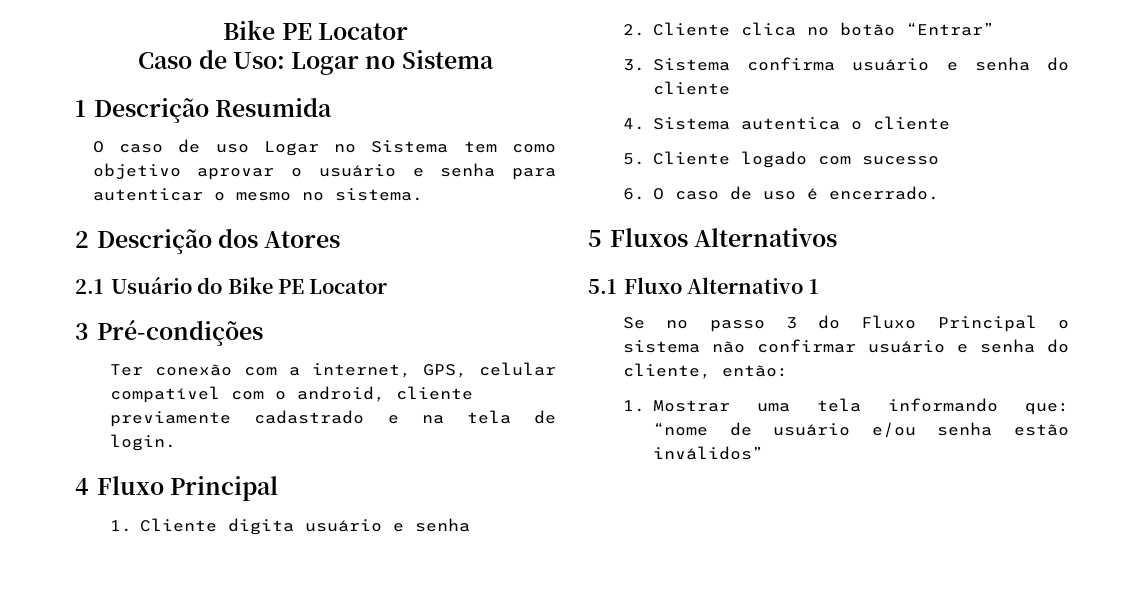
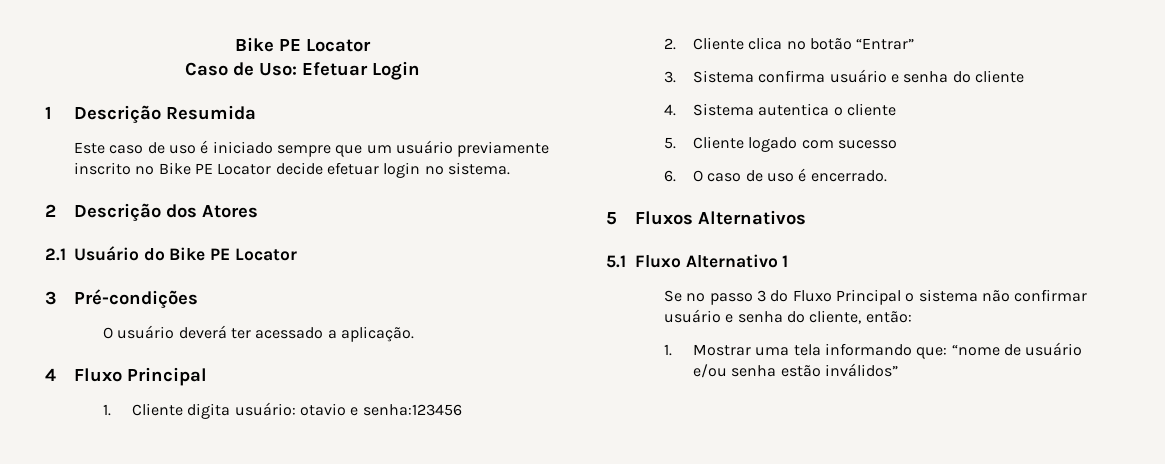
[291,50,494,75] Logar no Sistema -> [301,61,420,80] Efetuar Login
[92,139,556,156] [92,163,556,180] [92,188,291,201] O caso de uso Logar no Sistema tem como objetivo aprovar o usuário e senha para autenticar o mesmo -> [73,140,550,157] [73,162,421,178] Este caso de uso é iniciado sempre que um usuário previamente inscrito no Bike PE Locator decide efetuar login
[110,362,556,378] [110,386,474,403] [110,410,556,427] [110,434,177,451] Ter conexão com a internet, GPS, celular compatível com o android, cliente previamente cadastrado e na tela de login. -> [102,325,414,342] O usuário deverá ter acessado a aplicação.
[304,518,470,532] usuário e senha -> [234,402,462,416] usuário: otavio e senha:123456

